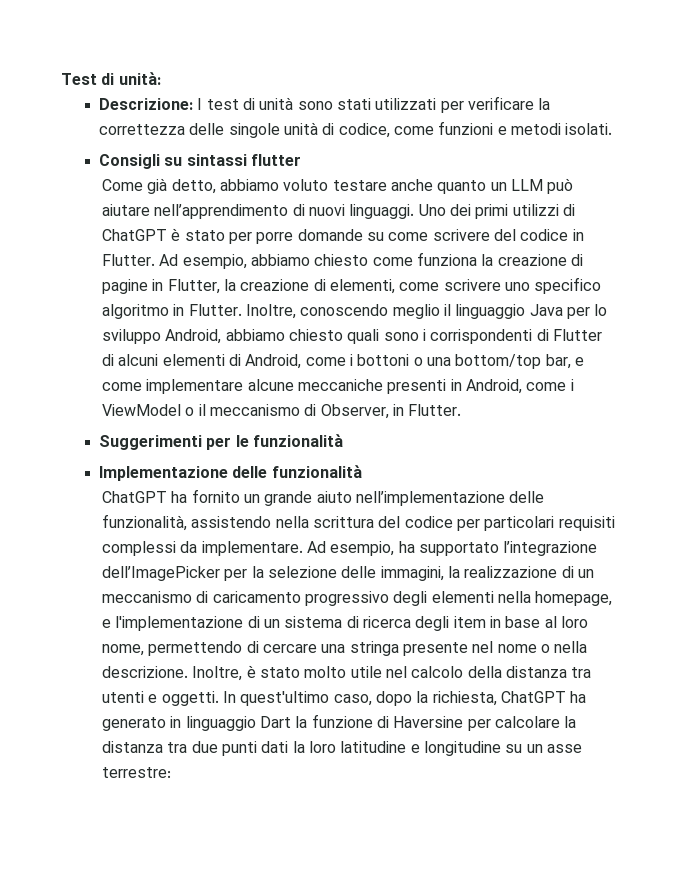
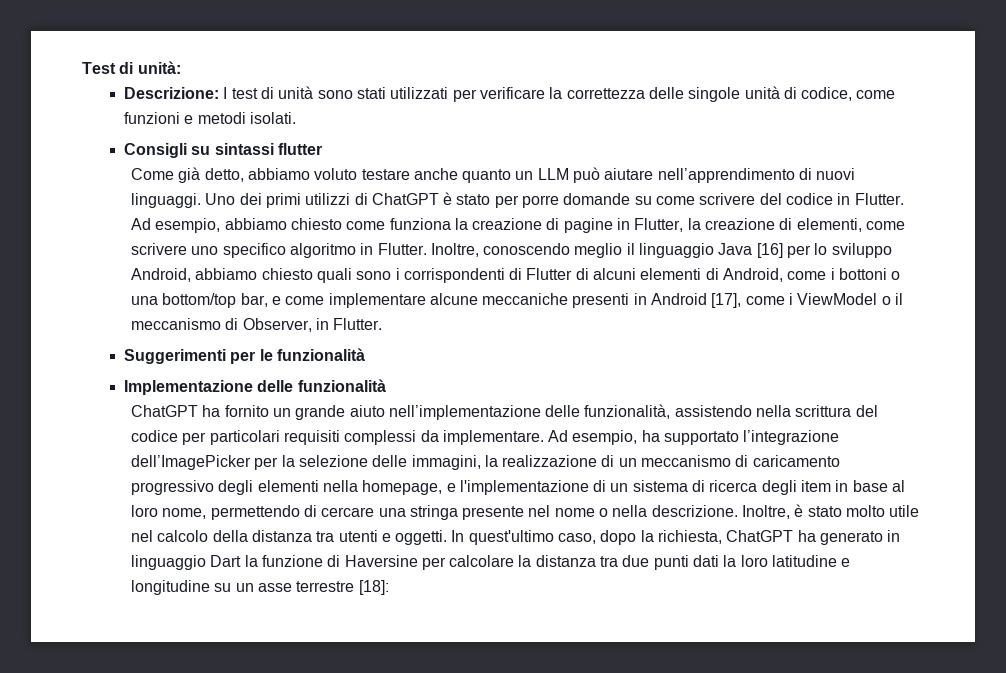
(563, 310) none -> [756,243,783,258] [16]
[465,379,522,394] Android, -> [651,293,742,308] Android [17],
[102,767,172,778] terrestre: -> [296,580,389,595] terrestre [18]:

